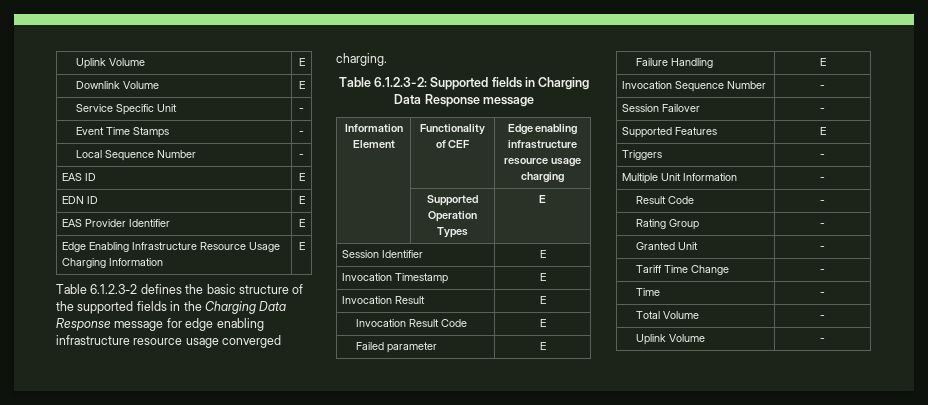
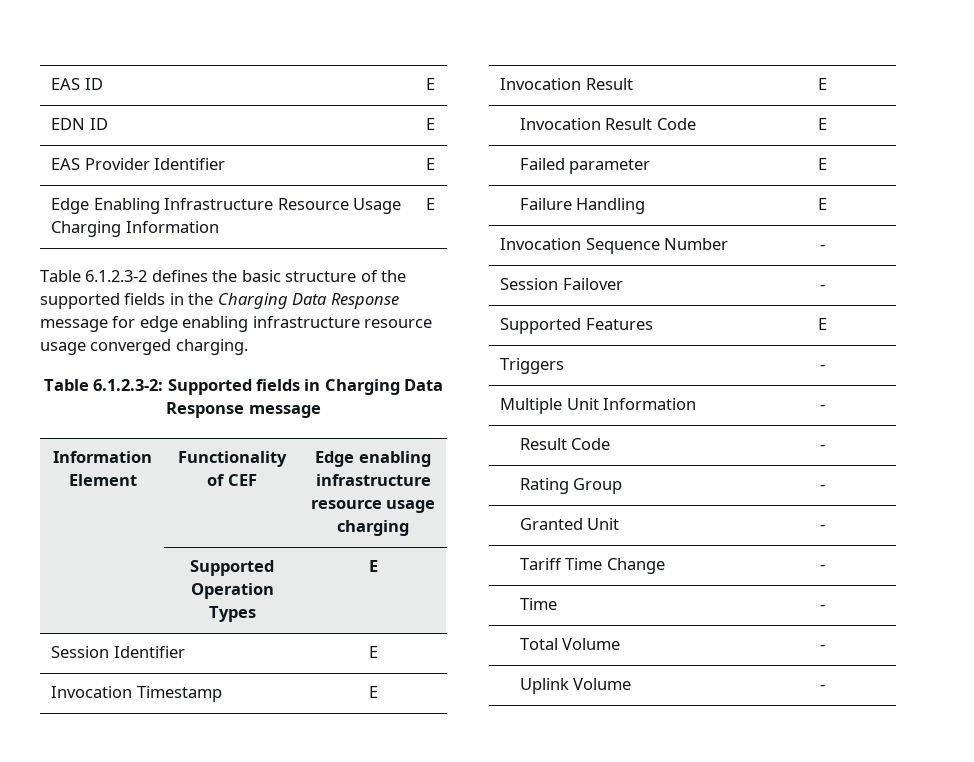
[76,58,146,69] [298,58,305,66] [76,81,160,89] [298,81,305,89] [76,104,178,115] [299,108,304,112] [76,127,170,138] [299,131,304,135] [76,150,197,161] [299,154,304,158] Uplink Volume | E // Downlink Volume | E // Service Specific Unit | - // Event Time Stamps | - // Local Sequence Number | - // -> (51, 84) none

